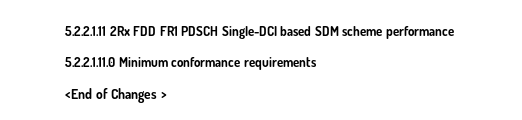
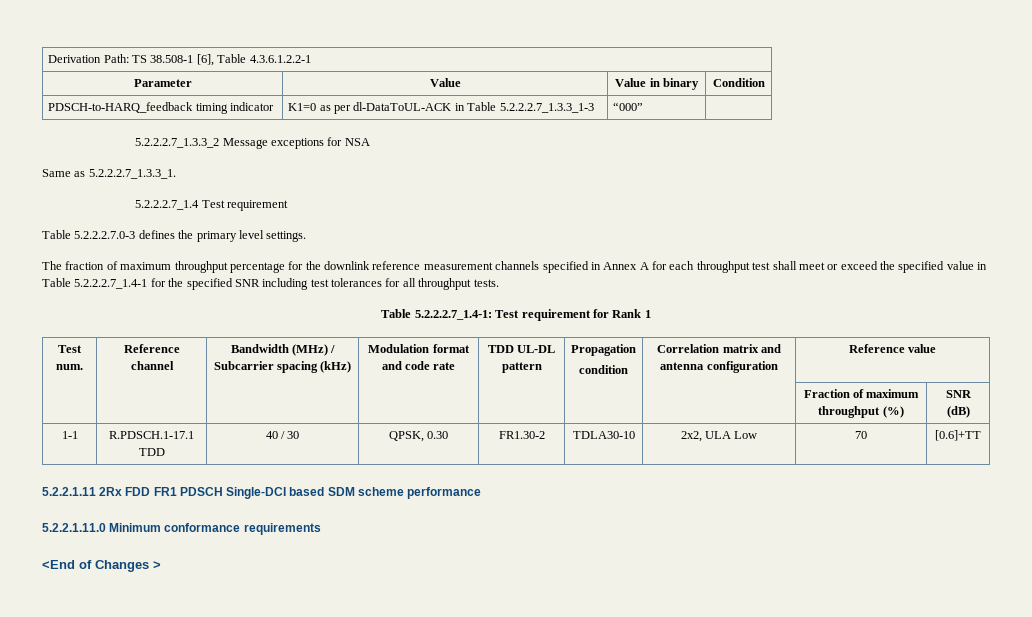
(65, 31) none -> [48,54,311,66] [133,79,192,87] [429,78,461,87] [615,78,699,90] [712,78,765,87] [48,102,275,114] [288,102,594,114] [613,102,644,111] [135,137,370,149] [42,169,176,179] [135,200,288,211] [42,230,307,242] [42,261,988,273] [42,278,499,290] [381,309,651,321] [58,345,82,353] [56,364,83,370] [123,344,180,353] [130,361,174,370] [230,344,336,356] [213,361,352,373] [368,344,470,353] [381,361,456,370] [487,345,556,353] [501,362,542,373] [571,344,636,356] [579,365,628,374] [657,344,781,353] [660,361,778,373] [848,344,937,353] [803,389,920,398] [818,406,904,418] [945,390,972,398] [946,406,970,418] [61,431,78,439] [109,431,194,439] [138,448,165,456] [265,431,300,439] [388,431,449,442] [498,431,545,439] [572,431,635,439] [680,431,758,442] [855,431,867,439] [935,430,981,441] Derivation Path: TS 38.508-1 [6], Table 4.3.6.1.2.2-1 // Parameter | Value | Value in binary | Condition // PDSCH-to-HARQ_feedback timing indicator | K1=0 as per dl-DataToUL-ACK in Table 5.2.2.2.7_1.3.3_1-3 | “000” | // 5.2.2.2.7_1.3.3_2 Message exceptions for NSA // Same as 5.2.2.2.7_1.3.3_1. // 5.2.2.2.7_1.4 Test requirement // Table 5.2.2.2.7.0-3 defines the primary level settings. // The fraction of maximum throughput percentage for the downlink reference measurement channels specified in Annex A for each throughput test shall meet or exceed the specified value in Table 5.2.2.2.7_1.4-1 for the specified SNR including test tolerances for all throughput tests. // Table 5.2.2.2.7_1.4-1: Test requirement for Rank 1 // Test num. | Reference channel | Bandwidth (MHz) / Subcarrier spacing (kHz) | Modulation format and code rate | TDD UL-DL pattern | Propagation // condition | Correlation matrix and antenna configuration | Reference value // | | | | | | | Fraction of maximum throughput (%) | SNR (dB) // 1-1 | R.PDSCH.1-17.1 TDD | 40 / 30 | QPSK, 0.30 | FR1.30-2 | TDLA30-10 | 2x2, ULA Low | 70 | [0.6]+TT //

